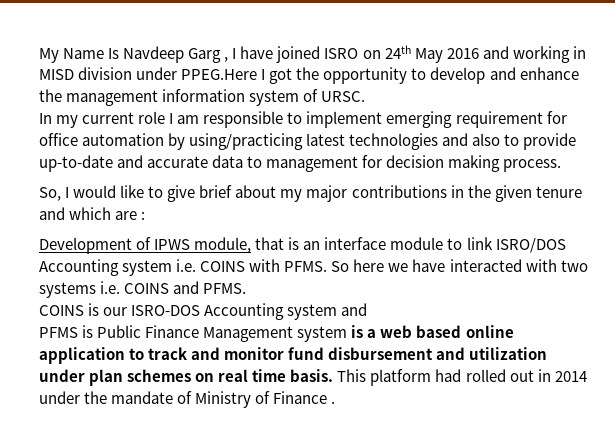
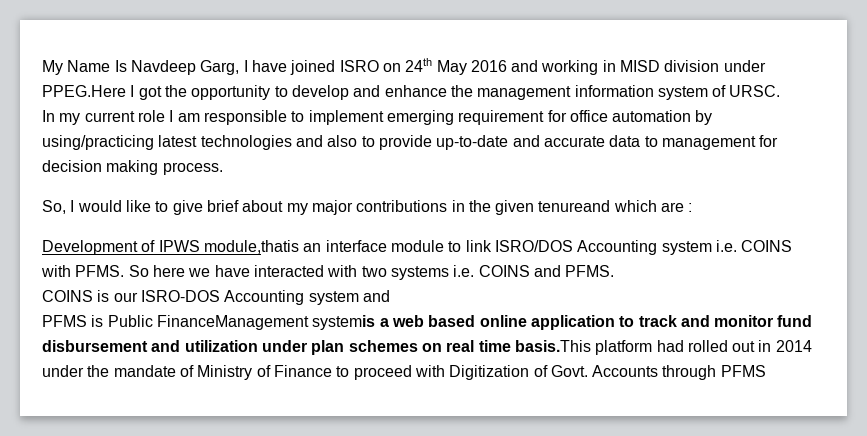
[188,48,229,63] Garg , -> [200,60,240,75] Garg,
[535,186,582,198] [39,207,65,220] tenure and -> [538,200,611,212] tenureand
[194,237,300,253] module, that is -> [203,240,299,254] module,thatis
[145,325,364,342] Finance Management system is -> [156,315,376,330] FinanceManagement systemis
[290,369,367,382] basis. This -> [514,340,591,352] basis.This
[331,401,336,404] . -> [336,365,766,380] to proceed with Digitization of Govt. Accounts through PFMS

